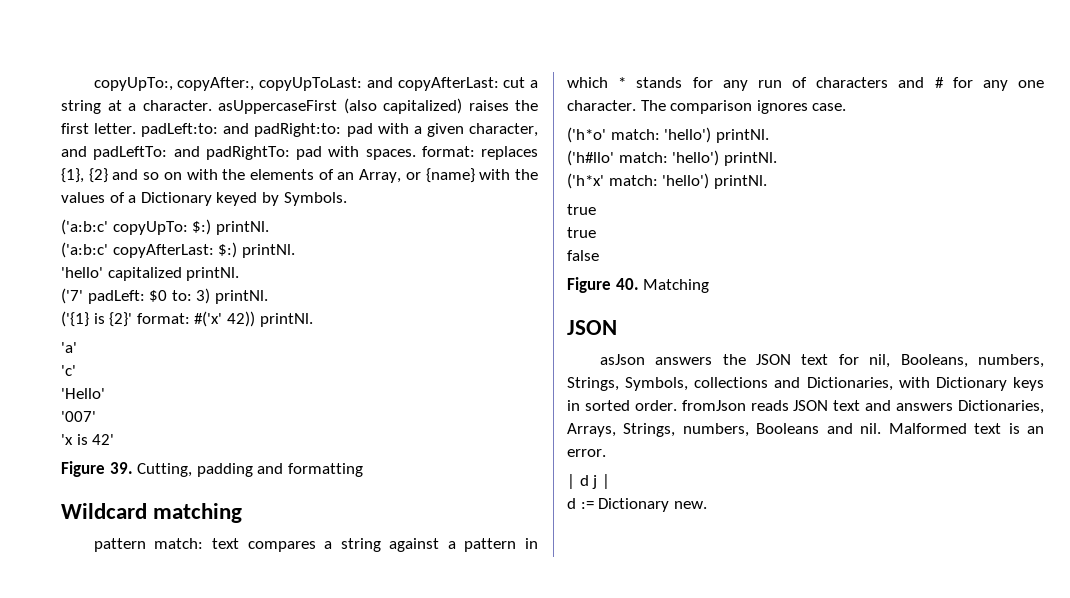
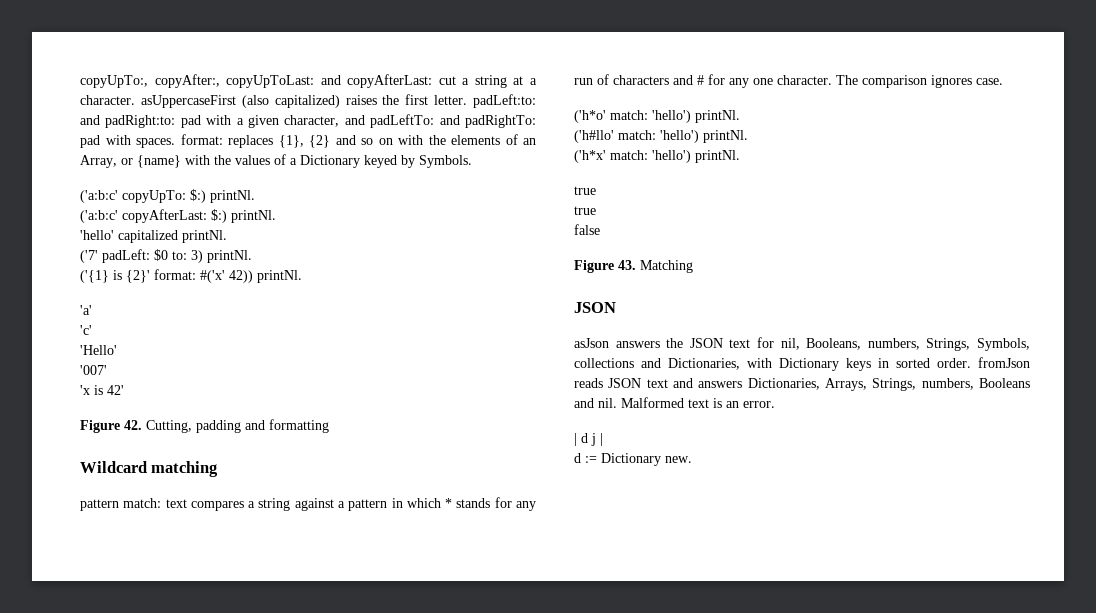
[109,462,133,474] 39. -> [124,420,142,430] 42.
[615,278,639,290] 40. -> [618,260,636,270] 43.

